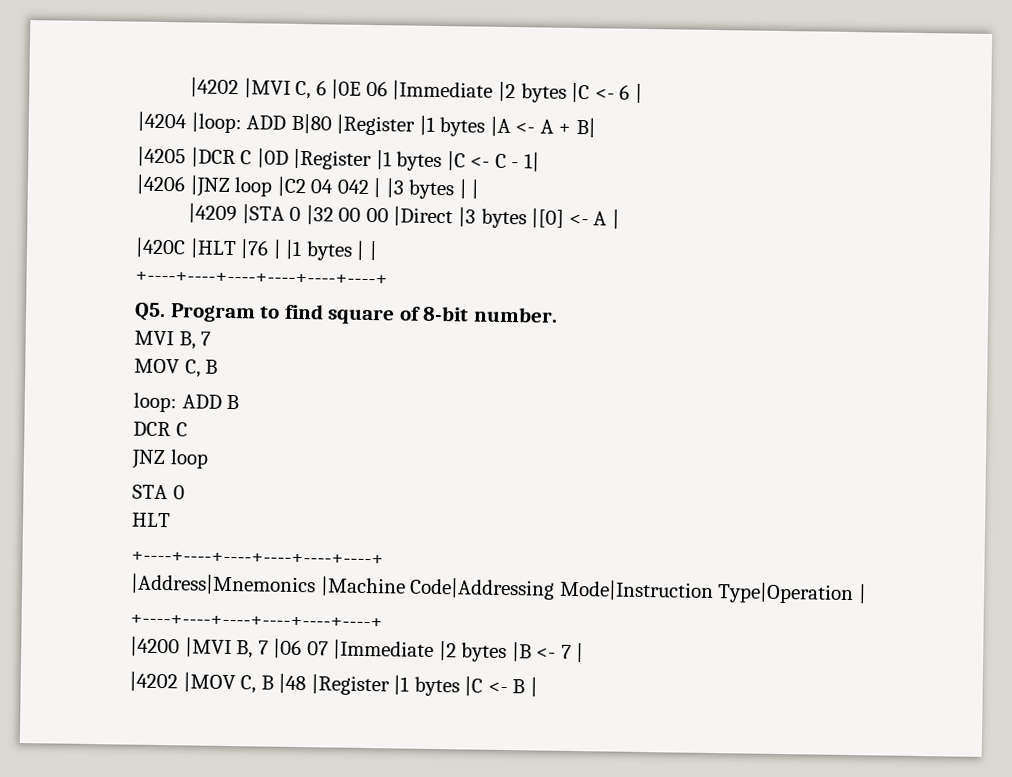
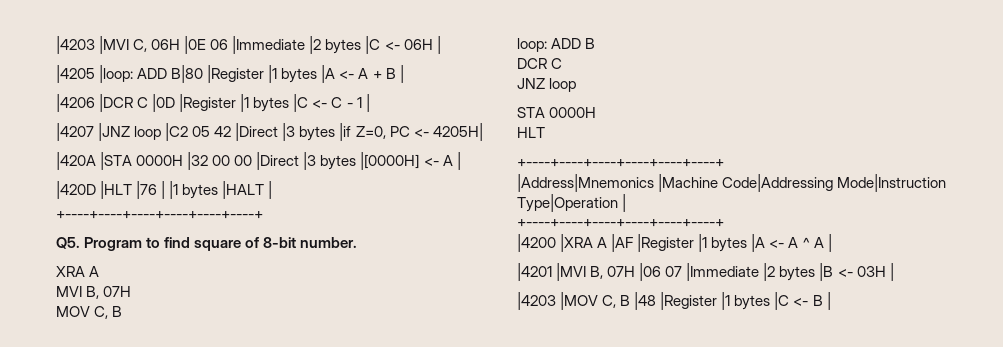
[190,77,240,98] |4202 -> [56,36,95,54] |4203
[315,80,327,96] 6 -> [151,39,181,50] 06H
[619,83,643,103] [137,111,187,132] 6 | // |4204 -> [403,36,441,54] [56,65,95,83] 06H | // |4205
[575,117,596,138] [137,146,186,167] B| // |4205 -> [385,65,404,83] [56,94,95,112] B | // |4206
[523,152,540,172] [136,174,481,200] [188,203,302,224] 1| // |4206 |JNZ loop |C2 04 042 | |3 bytes | | // |4209 |STA 0 -> [356,94,370,112] [56,123,483,141] [56,152,184,170] 1 | // |4207 |JNZ loop |C2 05 42 |Direct |3 bytes |if Z=0, PC <- 4205H| // |420A |STA 0000H
[531,208,565,228] |[0] -> [360,152,420,170] |[0000H]
[135,237,186,258] |420C -> [56,181,96,199] |420D
[356,240,366,260] | -> [222,181,265,199] |HALT
(558, 314) none -> [56,266,100,277] // XRA A
[200,331,212,346] 7 -> [103,286,132,297] 07H
[172,485,185,500] 0 -> [549,107,597,118] 0000H
(180, 646) none -> [560,234,832,252] [517,263,552,281] |XRA A |AF |Register |1 bytes |A <- A ^ A | // |4201
[257,640,269,655] 7 -> [607,266,636,277] 07H
[560,643,585,663] [129,671,178,692] 7 | // |4202 -> [856,263,894,281] [517,292,556,310] 03H | // |4203

